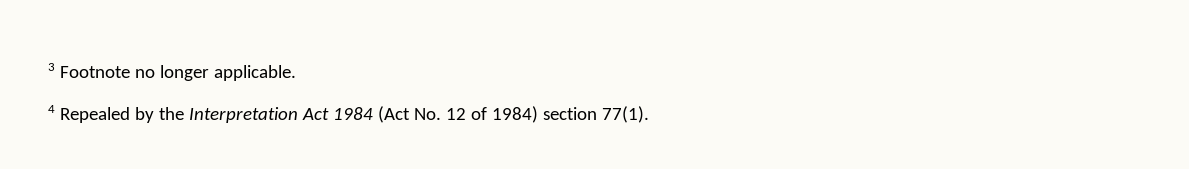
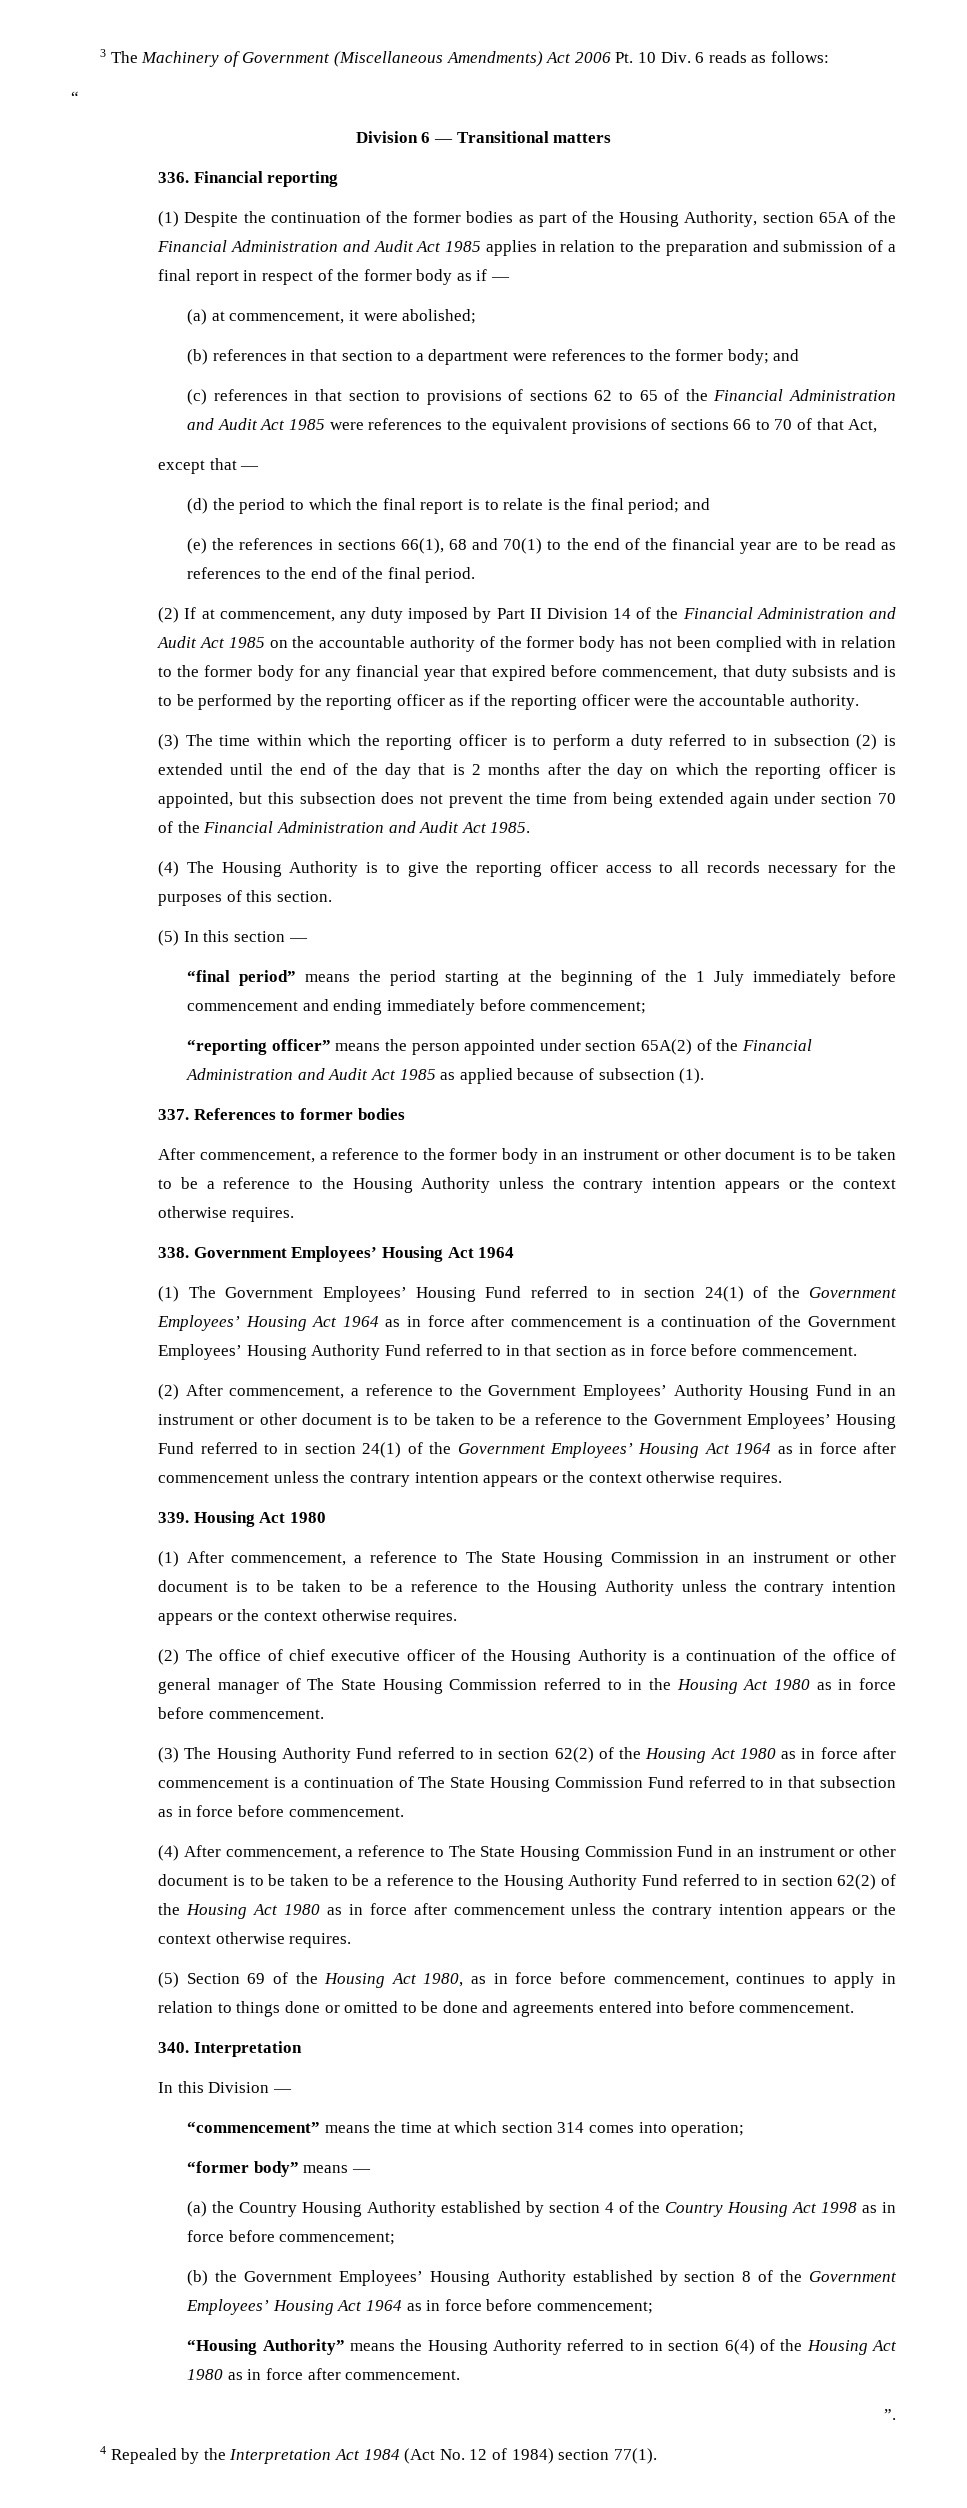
[59,65,296,81] Footnote no longer applicable. -> [110,51,829,67] [71,91,79,103] [355,131,612,143] [158,171,339,187] [158,211,897,227] [157,240,897,256] [158,269,511,285] [187,309,477,325] [187,349,800,365] [187,389,897,405] [187,418,878,434] [158,458,260,474] [187,498,711,514] [187,538,897,554] [187,567,476,583] [158,607,896,623] [157,636,896,652] [158,665,896,681] [158,694,860,710] [158,734,897,750] [158,763,896,779] [158,792,896,808] [158,821,531,833] [158,861,896,877] [158,890,332,906] [158,930,308,946] [187,970,896,986] [187,999,647,1015] [187,1039,812,1055] [186,1068,705,1084] [158,1108,405,1120] [158,1148,896,1164] [158,1177,896,1193] [158,1206,294,1222] [158,1246,515,1262] [158,1286,898,1302] [157,1315,896,1331] [158,1344,857,1360] [158,1384,896,1400] [158,1413,896,1429] [158,1442,896,1458] [158,1471,783,1487] [158,1511,326,1527] [158,1551,897,1567] [158,1580,896,1596] [158,1609,458,1625] [158,1649,896,1665] [158,1678,896,1694] [158,1707,324,1719] [158,1747,896,1763] [158,1776,897,1792] [158,1805,404,1817] [158,1845,896,1861] [158,1874,897,1890] [158,1903,896,1919] [158,1932,352,1948] [158,1972,896,1988] [158,2001,855,2017] [158,2041,302,2057] [158,2081,292,2093] [187,2121,745,2137] [187,2161,371,2177] [187,2201,897,2217] [187,2230,396,2245] [187,2270,897,2286] [186,2299,653,2315] [187,2339,897,2355] [187,2368,461,2380] [884,2409,896,2420] The Machinery of Government (Miscellaneous Amendments) Act 2006 Pt. 10 Div. 6 reads as follows: // “ // Division 6 — Transitional matters // 336. Financial reporting // (1) Despite the continuation of the former bodies as part of the Housing Authority, section 65A of the Financial Administration and Audit Act 1985 applies in relation to the preparation and submission of a final report in respect of the former body as if — // (a) at commencement, it were abolished; // (b) references in that section to a department were references to the former body; and // (c) references in that section to provisions of sections 62 to 65 of the Financial Administration and Audit Act 1985 were references to the equivalent provisions of sections 66 to 70 of that Act, // except that — // (d) the period to which the final report is to relate is the final period; and // (e) the references in sections 66(1), 68 and 70(1) to the end of the financial year are to be read as references to the end of the final period. // (2) If at commencement, any duty imposed by Part II Division 14 of the Financial Administration and Audit Act 1985 on the accountable authority of the former body has not been complied with in relation to the former body for any financial year that expired before commencement, that duty subsists and is to be performed by the reporting officer as if the reporting officer were the accountable authority. // (3) The time within which the reporting officer is to perform a duty referred to in subsection (2) is extended until the end of the day that is 2 months after the day on which the reporting officer is appointed, but this subsection does not prevent the time from being extended again under section 70 of the Financial Administration and Audit Act 1985. // (4) The Housing Authority is to give the reporting officer access to all records necessary for the purposes of this section. // (5) In this section — // “final period” means the period starting at the beginning of the 1 July immediately before commencement and ending immediately before commencement; // “reporting officer” means the person appointed under section 65A(2) of the Financial Administration and Audit Act 1985 as applied because of subsection (1). // 337. References to former bodies // After commencement, a reference to the former body in an instrument or other document is to be taken to be a reference to the Housing Authority unless the contrary intention appears or the context otherwise requires. // 338. Government Employees’ Housing Act 1964 // (1) The Government Employees’ Housing Fund referred to in section 24(1) of the Government Employees’ Housing Act 1964 as in force after commencement is a continuation of the Government Employees’ Housing Authority Fund referred to in that section as in force before commencement. // (2) After commencement, a reference to the Government Employees’ Authority Housing Fund in an instrument or other document is to be taken to be a reference to the Government Employees’ Housing Fund referred to in section 24(1) of the Government Employees’ Housing Act 1964 as in force after commencement unless the contrary intention appears or the context otherwise requires. // 339. Housing Act 1980 // (1) After commencement, a reference to The State Housing Commission in an instrument or other document is to be taken to be a reference to the Housing Authority unless the contrary intention appears or the context otherwise requires. // (2) The office of chief executive officer of the Housing Authority is a continuation of the office of general manager of The State Housing Commission referred to in the Housing Act 1980 as in force before commencement. // (3) The Housing Authority Fund referred to in section 62(2) of the Housing Act 1980 as in force after commencement is a continuation of The State Housing Commission Fund referred to in that subsection as in force before commencement. // (4) After commencement, a reference to The State Housing Commission Fund in an instrument or other document is to be taken to be a reference to the Housing Authority Fund referred to in section 62(2) of the Housing Act 1980 as in force after commencement unless the contrary intention appears or the context otherwise requires. // (5) Section 69 of the Housing Act 1980, as in force before commencement, continues to apply in relation to things done or omitted to be done and agreements entered into before commencement. // 340. Interpretation // In this Division — // “commencement” means the time at which section 314 comes into operation; // “former body” means — // (a) the Country Housing Authority established by section 4 of the Country Housing Act 1998 as in force before commencement; // (b) the Government Employees’ Housing Authority established by section 8 of the Government Employees’ Housing Act 1964 as in force before commencement; // “Housing Authority” means the Housing Authority referred to in section 6(4) of the Housing Act 1980 as in force after commencement. // ”.

